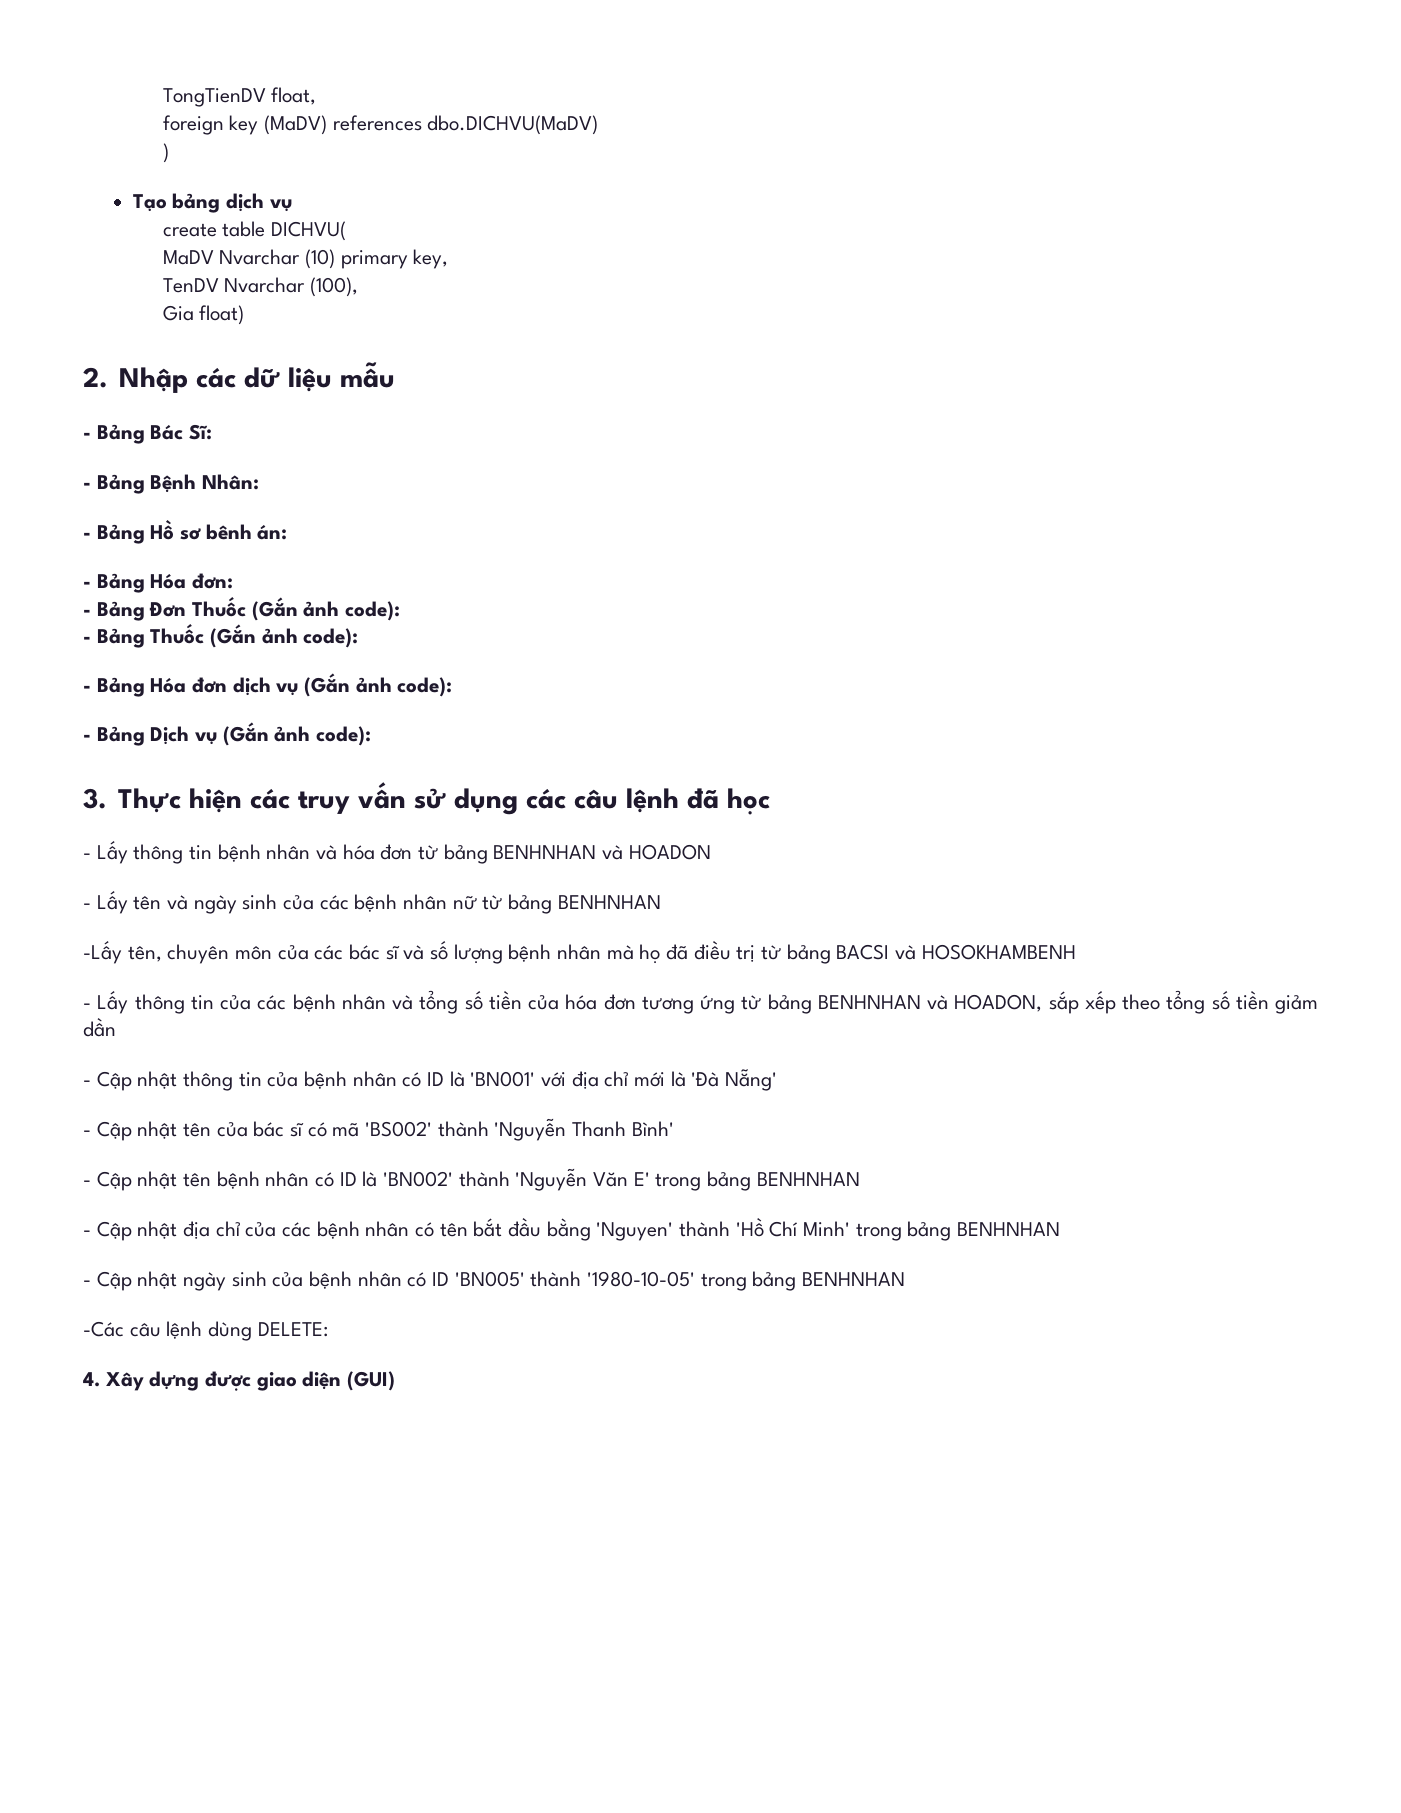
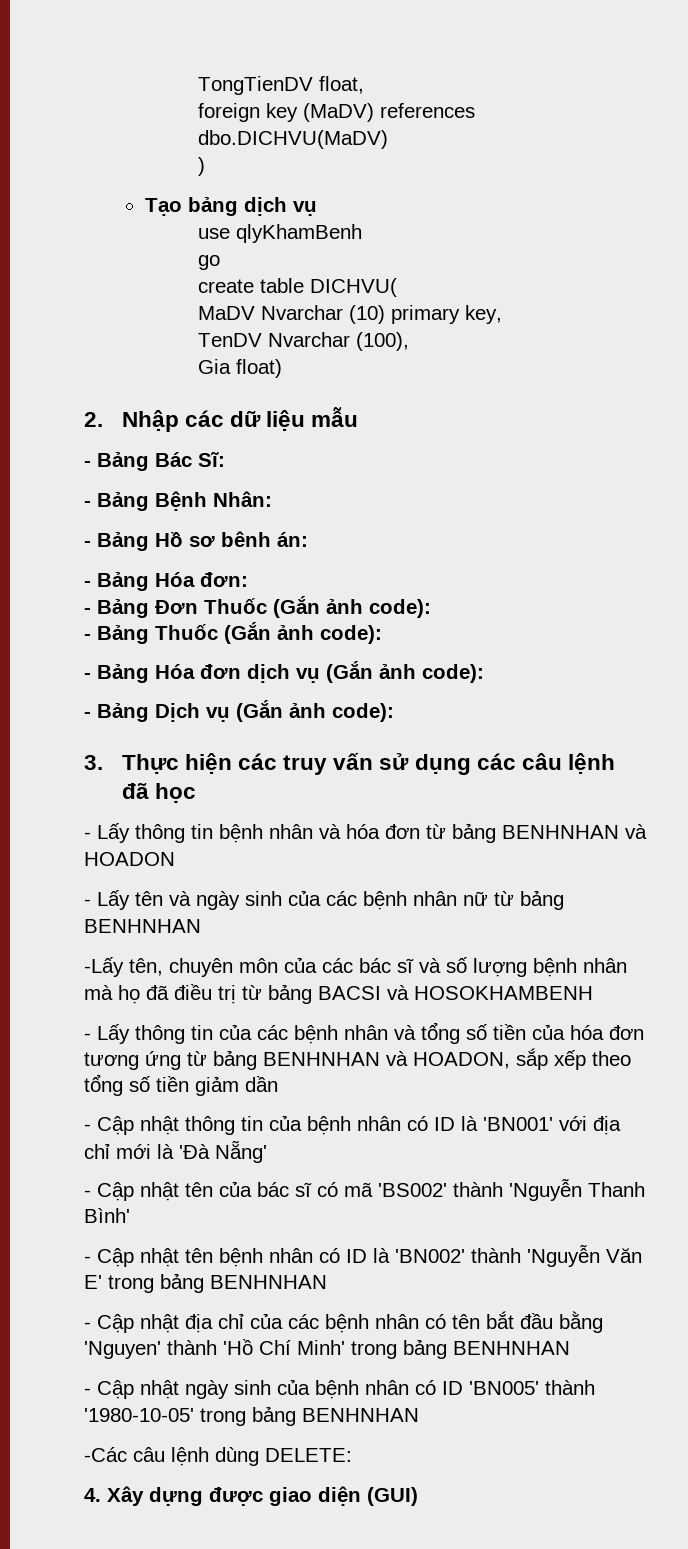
(292, 205) none -> [198,224,363,243] [198,255,221,270] // use qlyKhamBenh // go

